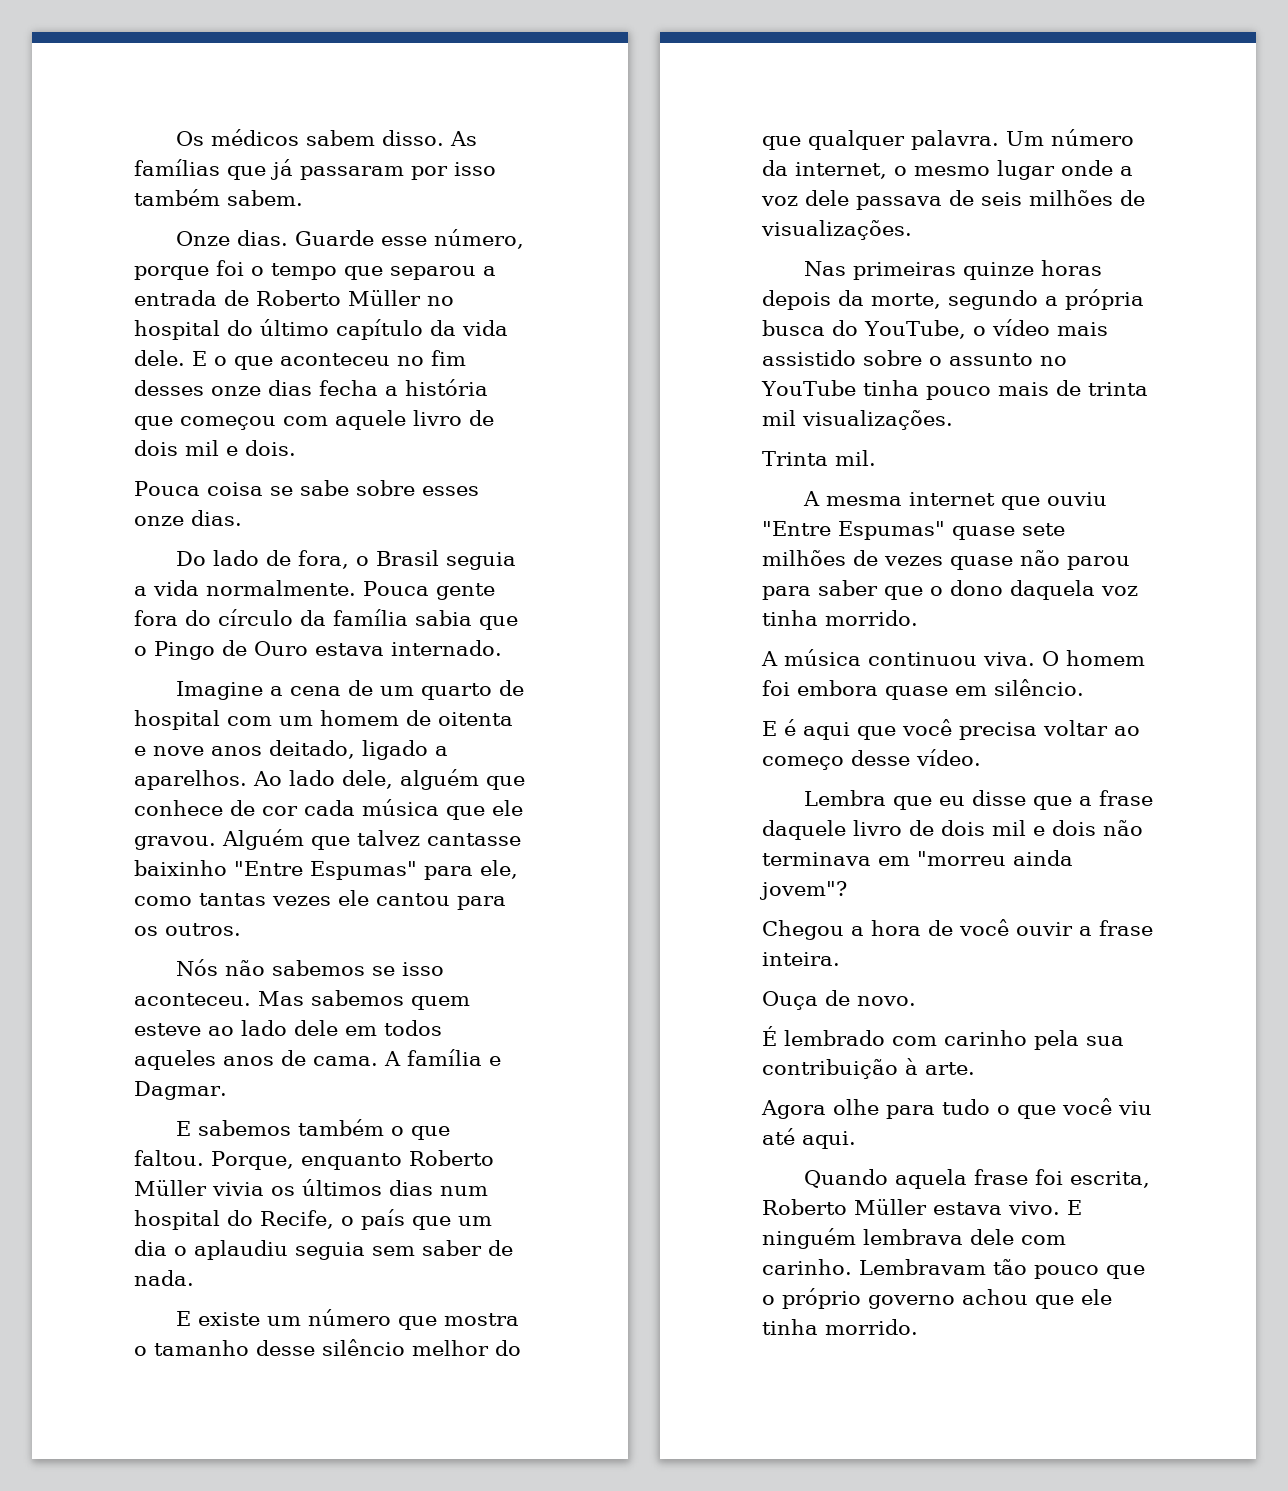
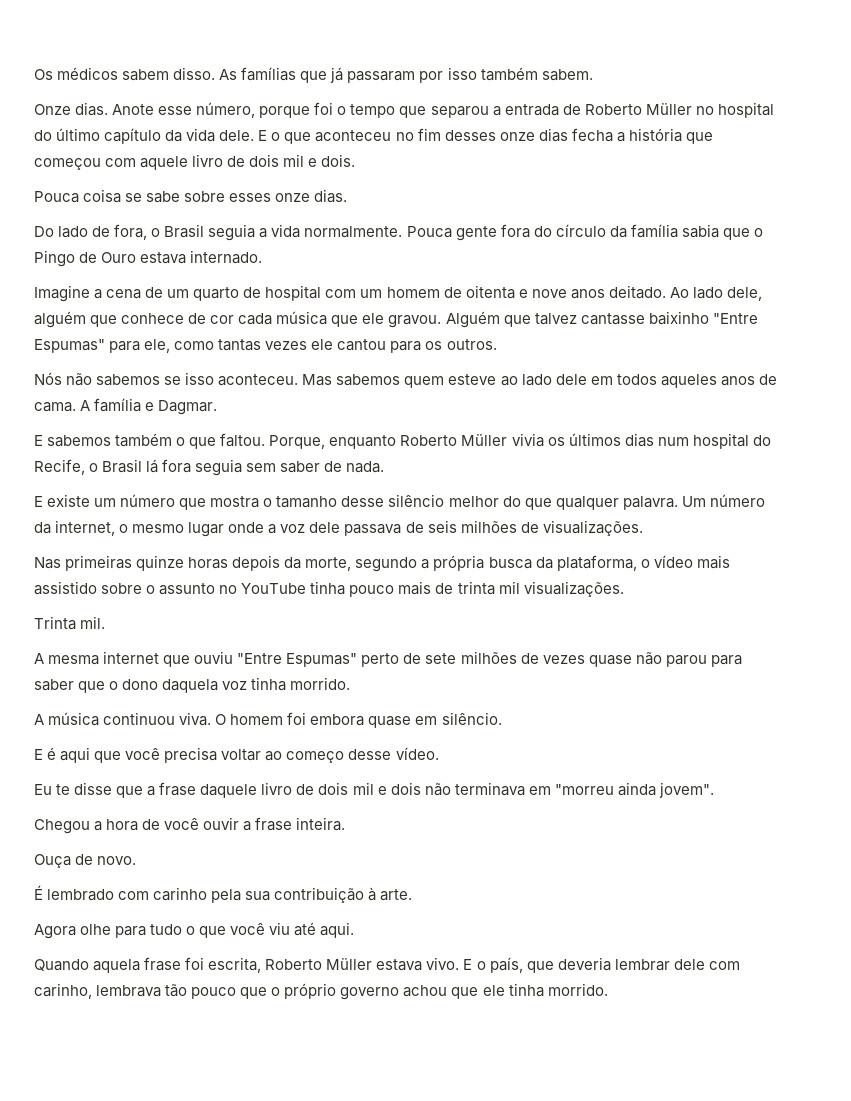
[295,230,375,246] Guarde -> [112,104,155,115] Anote
[269,740,448,760] [134,770,247,790] deitado, ligado a aparelhos. -> [608,285,666,299] deitado.
[361,1209,492,1230] [134,1240,288,1260] país que um dia o aplaudiu -> [102,459,192,473] Brasil lá fora
[832,320,966,339] do YouTube, -> [535,555,637,571] da plataforma,
[952,526,1015,540] quase -> [361,653,422,667] perto de
[804,790,966,810] Lembra que eu -> [34,784,71,795] Eu te
[759,881,847,900] jovem"? -> [658,782,714,798] jovem".
[762,1228,1066,1249] [762,1259,986,1275] ninguém lembrava dele com carinho. Lembravam -> [476,957,740,973] [34,983,162,999] o país, que deveria lembrar dele com carinho, lembrava

